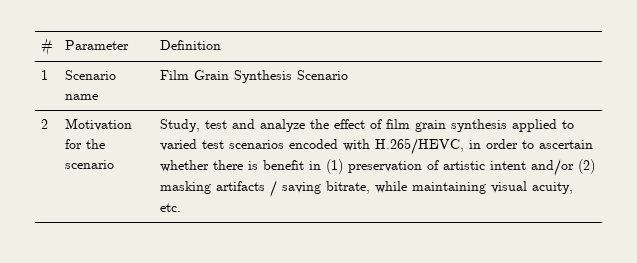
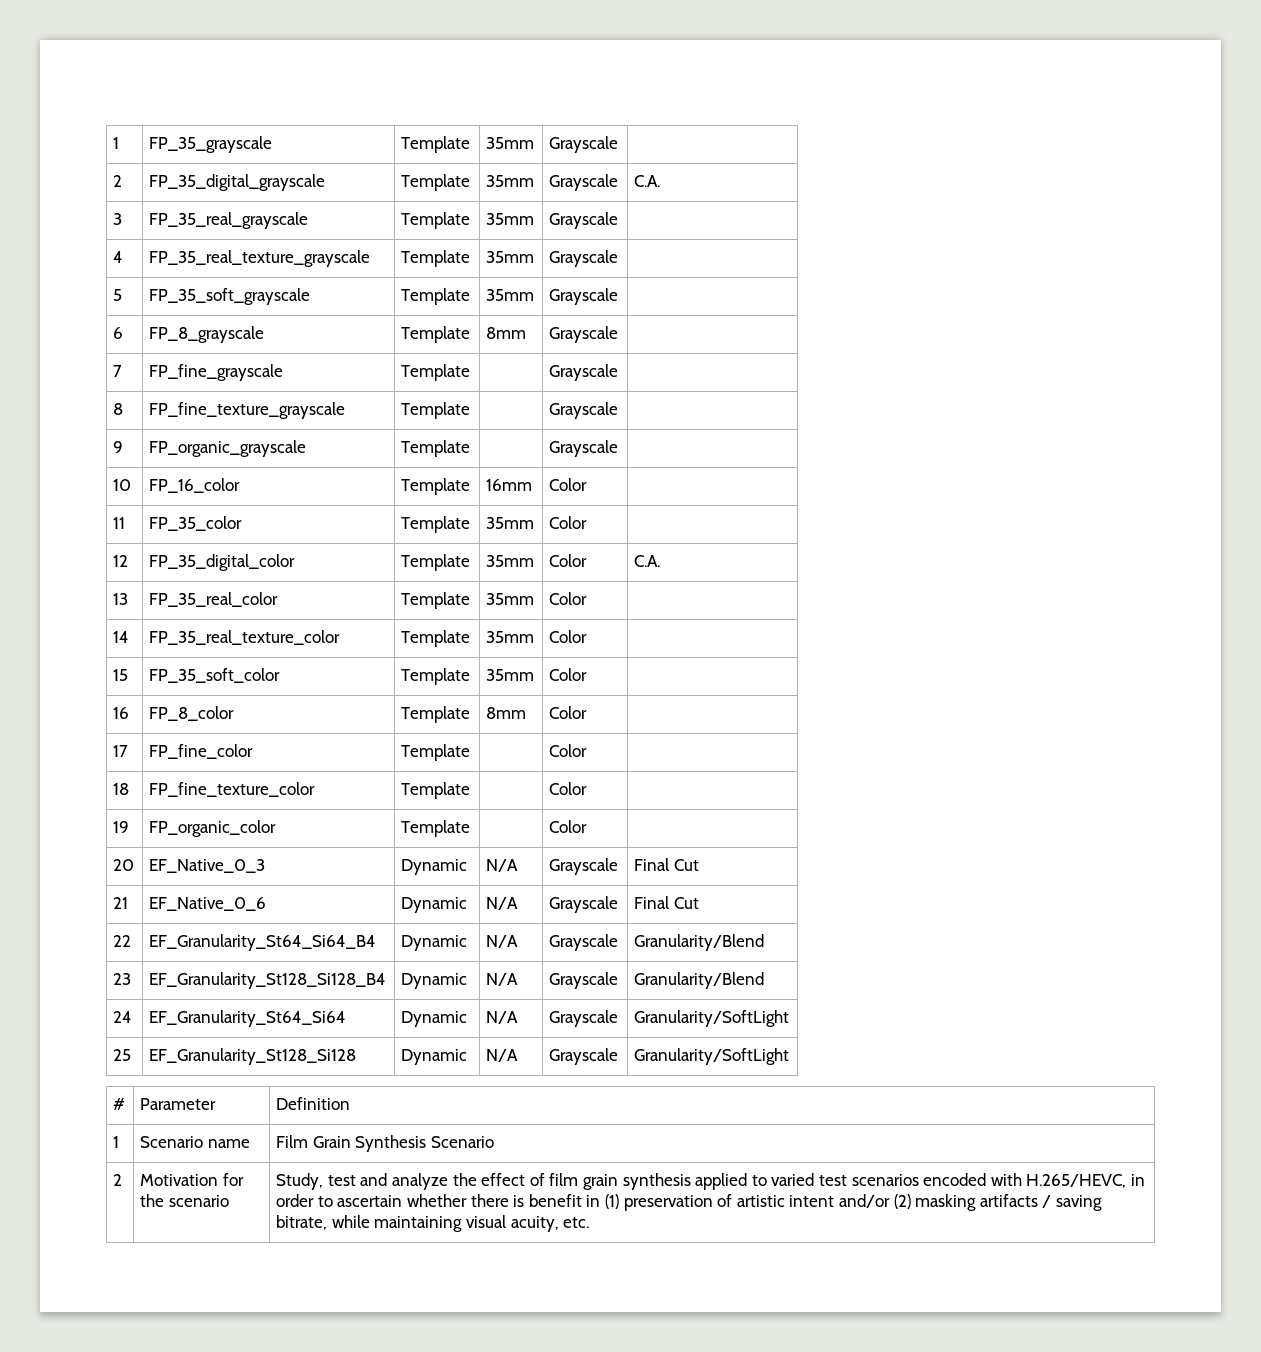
(40, 47) none -> [113,137,120,149] [149,136,273,153] [401,136,471,153] [486,137,535,149] [549,136,619,153] [113,175,123,187] [149,174,326,191] [401,174,471,191] [486,175,535,187] [549,174,619,191] [634,175,661,187] [113,213,123,225] [149,212,309,229] [401,212,471,229] [486,213,535,225] [549,212,619,229] [113,251,124,263] [149,250,371,267] [401,250,471,267] [486,251,535,263] [549,250,619,267] [113,289,123,301] [149,288,311,305] [401,288,471,305] [486,289,535,301] [549,288,619,305] [113,327,124,339] [149,326,265,343] [401,326,471,343] [486,327,527,339] [549,326,619,343] [113,365,123,377] [149,364,284,381] [401,364,471,381] [549,364,619,381] [113,403,124,415] [149,402,346,419] [401,402,471,419] [549,402,619,419] [113,441,124,453] [149,440,307,457] [401,440,471,457] [549,440,619,457] [113,479,132,491] [149,478,241,493] [401,478,471,495] [486,479,533,491] [549,478,588,491] [113,517,126,529] [149,516,243,531] [401,516,471,533] [486,517,535,529] [549,516,588,529] [113,555,129,567] [149,554,296,571] [401,554,471,571] [486,555,535,567] [549,554,588,567] [634,555,661,567] [113,593,129,605] [149,592,279,607] [401,592,471,609] [486,593,535,605] [549,592,588,605] [113,631,130,643] [149,630,341,645] [401,630,471,647] [486,631,535,643] [549,630,588,643] [113,669,129,681] [149,668,281,683] [401,668,471,685] [486,669,535,681] [549,668,588,681] [113,707,130,719] [149,706,235,721] [401,706,471,723] [486,707,527,719] [549,706,588,719] [113,745,129,757] [149,744,254,759] [401,744,471,761] [549,744,588,757] [113,783,130,795] [149,782,316,797] [401,782,471,799] [549,782,588,795] [113,821,130,833] [149,820,277,837] [401,820,471,837] [549,820,588,833] [113,859,135,871] [149,859,266,873] [401,859,468,875] [486,859,519,872] [549,858,619,875] [634,858,699,871] [113,897,129,909] [149,897,267,911] [401,897,468,913] [486,897,519,910] [549,896,619,913] [634,896,699,909] [113,935,132,947] [149,934,377,951] [401,935,468,951] [486,935,519,948] [549,934,619,951] [634,934,765,951] [113,973,132,985] [149,972,387,989] [401,973,468,989] [486,973,519,986] [549,972,619,989] [634,972,765,989] [113,1011,133,1023] [149,1010,347,1027] [401,1011,468,1027] [486,1011,519,1024] [549,1010,619,1027] [634,1010,790,1027] [113,1049,132,1061] [149,1048,357,1065] [401,1049,468,1065] [486,1049,519,1062] [549,1048,619,1065] [634,1048,790,1065] 1 | FP_35_grayscale | Template | 35mm | Grayscale | // 2 | FP_35_digital_grayscale | Template | 35mm | Grayscale | C.A. // 3 | FP_35_real_grayscale | Template | 35mm | Grayscale | // 4 | FP_35_real_texture_grayscale | Template | 35mm | Grayscale | // 5 | FP_35_soft_grayscale | Template | 35mm | Grayscale | // 6 | FP_8_grayscale | Template | 8mm | Grayscale | // 7 | FP_fine_grayscale | Template | | Grayscale | // 8 | FP_fine_texture_grayscale | Template | | Grayscale | // 9 | FP_organic_grayscale | Template | | Grayscale | // 10 | FP_16_color | Template | 16mm | Color | // 11 | FP_35_color | Template | 35mm | Color | // 12 | FP_35_digital_color | Template | 35mm | Color | C.A. // 13 | FP_35_real_color | Template | 35mm | Color | // 14 | FP_35_real_texture_color | Template | 35mm | Color | // 15 | FP_35_soft_color | Template | 35mm | Color | // 16 | FP_8_color | Template | 8mm | Color | // 17 | FP_fine_color | Template | | Color | // 18 | FP_fine_texture_color | Template | | Color | // 19 | FP_organic_color | Template | | Color | // 20 | EF_Native_0_3 | Dynamic | N/A | Grayscale | Final Cut // 21 | EF_Native_0_6 | Dynamic | N/A | Grayscale | Final Cut // 22 | EF_Granularity_St64_Si64_B4 | Dynamic | N/A | Grayscale | Granularity/Blend // 23 | EF_Granularity_St128_Si128_B4 | Dynamic | N/A | Grayscale | Granularity/Blend // 24 | EF_Granularity_St64_Si64 | Dynamic | N/A | Grayscale | Granularity/SoftLight // 25 | EF_Granularity_St128_Si128 | Dynamic | N/A | Grayscale | Granularity/SoftLight //

